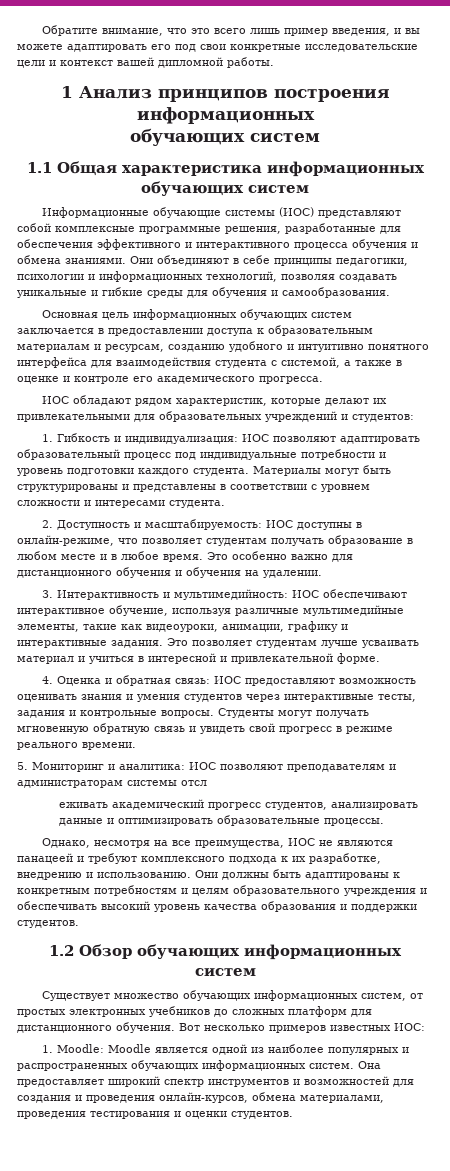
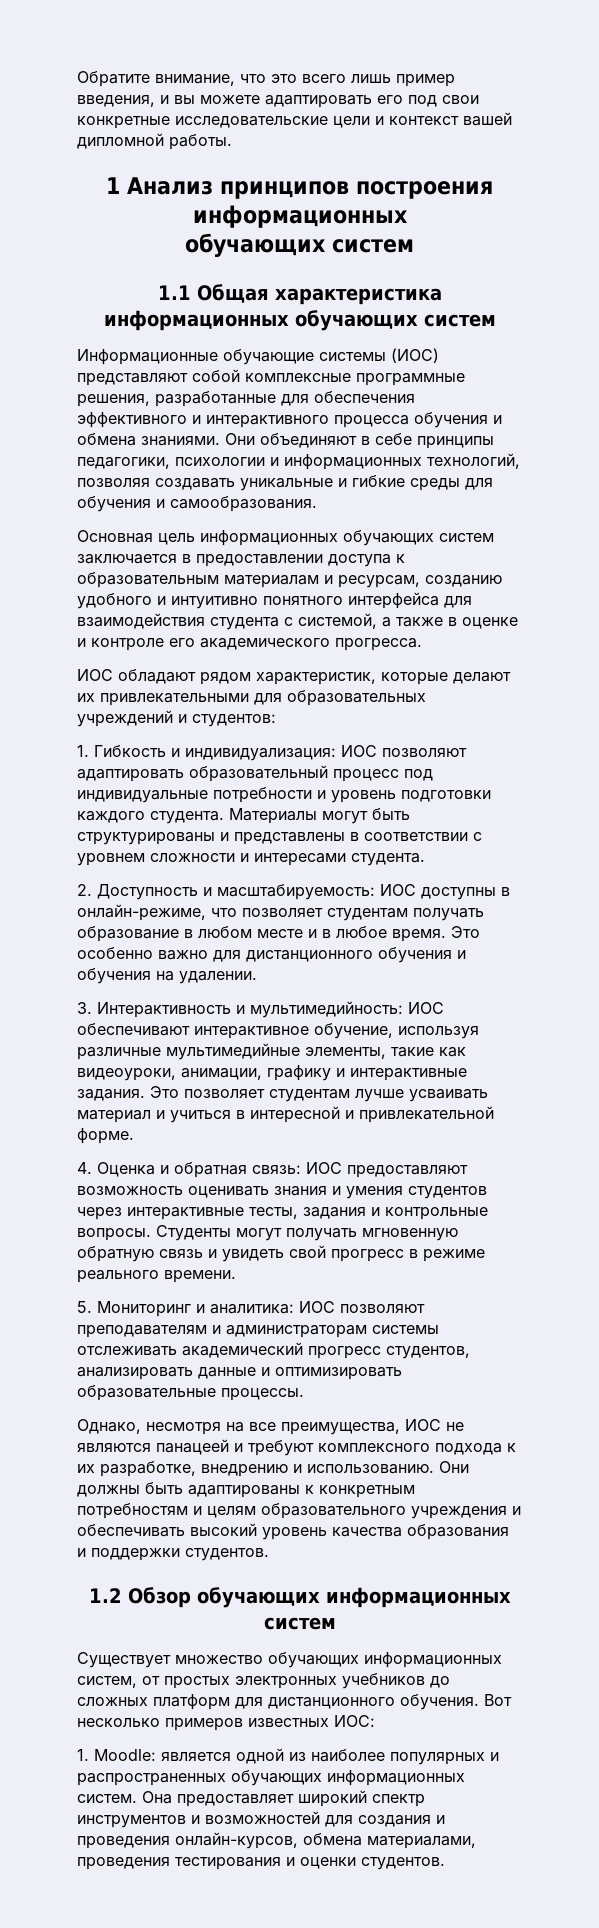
[181,780,207,786] [59,802,109,808] отсл // еживать -> [77,1346,177,1356] отслеживать
[108,1044,152,1053] Moodle -> (156, 1755) none

